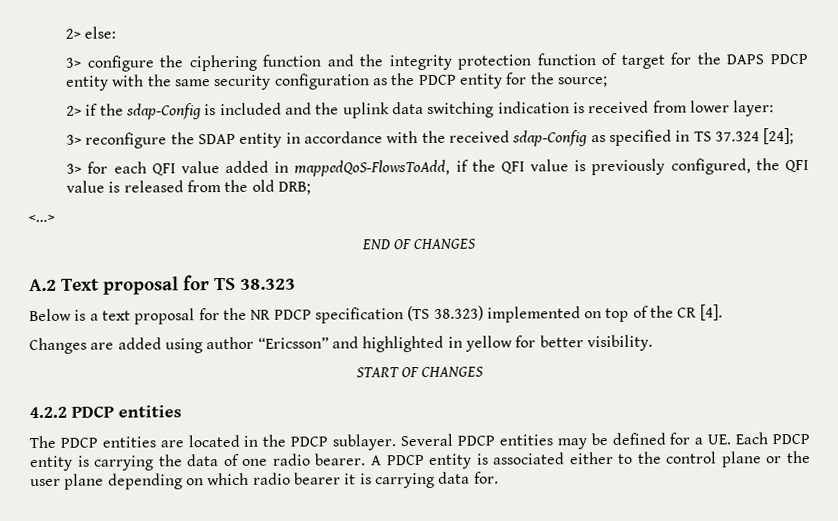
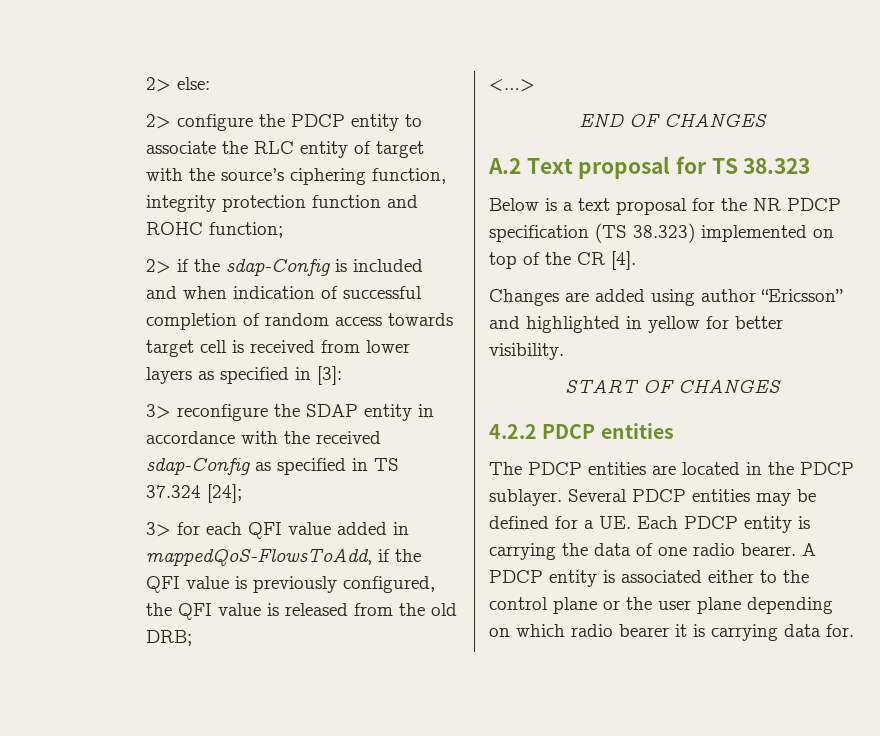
[65,57,82,68] 3> -> [146,114,172,129] 2>
[188,52,808,72] [66,72,608,91] ciphering function and the integrity protection function of target for the DAPS PDCP entity with the same security configuration as the PDCP entity for the source; -> [291,114,423,131] [146,141,425,158] [146,168,447,185] [146,195,419,212] [146,222,284,238] PDCP entity to associate the RLC entity of target with the source’s ciphering function, integrity protection function and ROHC function;
[315,100,775,119] the uplink data switching indication is received from lower layer: -> [183,286,423,299] [146,313,454,330] [146,340,411,357] [146,366,343,385] when indication of successful completion of random access towards target cell is received from lower layers as specified in [3]:

